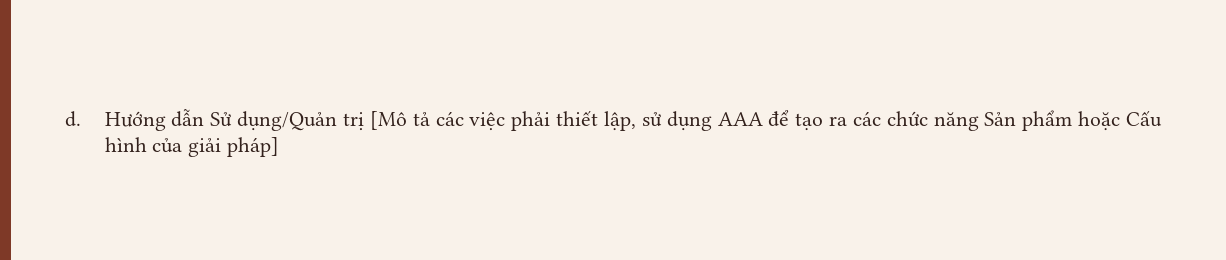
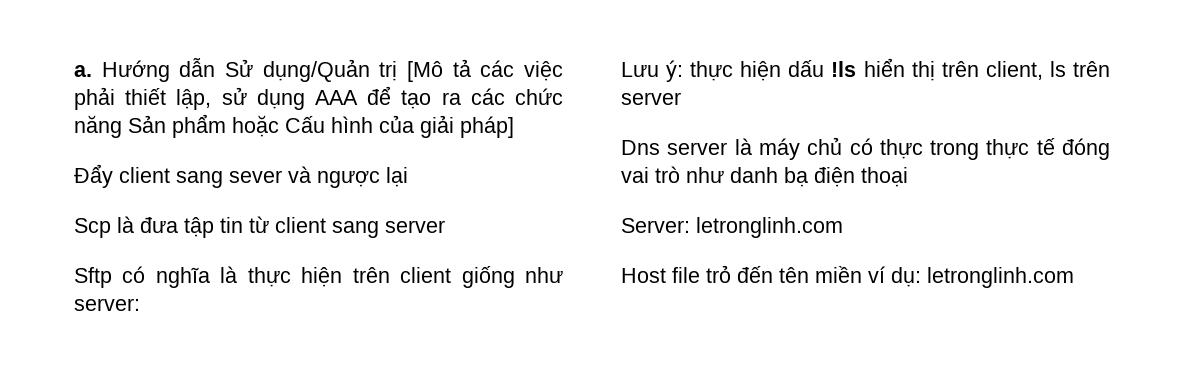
[65,111,81,127] d. -> [74,65,92,77] a.
(280, 147) none -> [74,164,408,188] [74,216,445,238] [74,266,564,288] [74,298,140,311] [621,58,1110,82] [621,92,681,105] [621,137,1110,160] [621,166,908,187] [621,217,843,238] [621,265,1074,288] // Đẩy client sang sever và ngược lại // Scp là đưa tập tin từ client sang server // Sftp có nghĩa là thực hiện trên client giống như server: // Lưu ý: thực hiện dấu !ls hiển thị trên client, ls trên server // Dns server là máy chủ có thực trong thực tế đóng vai trò như danh bạ điện thoại // Server: letronglinh.com // Host file trỏ đến tên miền ví dụ: letronglinh.com

